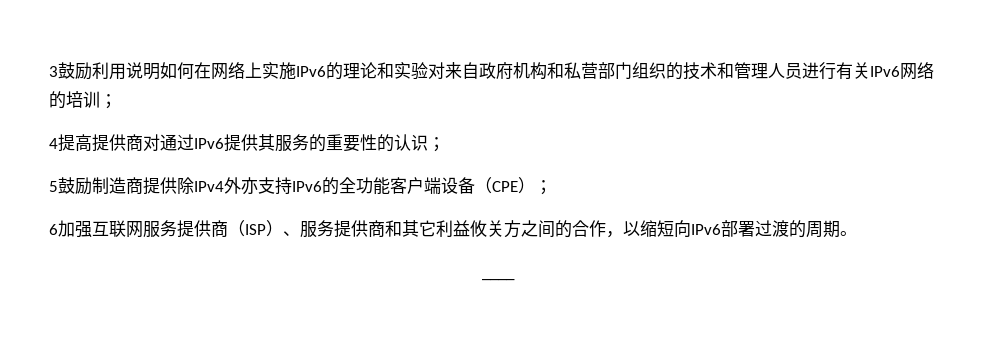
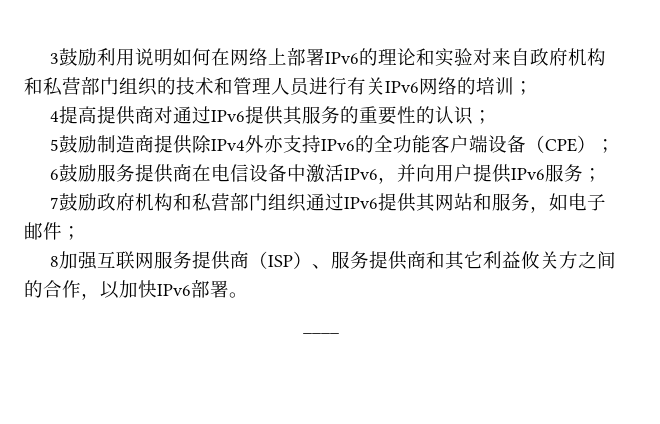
[262,62,296,80] 实施 -> [286,48,325,66] 部署
(58, 229) none -> [58,164,602,184] [49,193,606,213] [24,222,81,240] [49,256,59,267] 鼓励服务提供商在电信设备中激活IPv6，并向用户提供IPv6服务； // 7鼓励政府机构和私营部门组织通过IPv6提供其网站和服务，如电子邮件； // 8
[640,220,691,237] 缩短向 -> [119,280,157,298] 加快
[755,220,840,238] 过渡的周期 -> (229, 289) none

